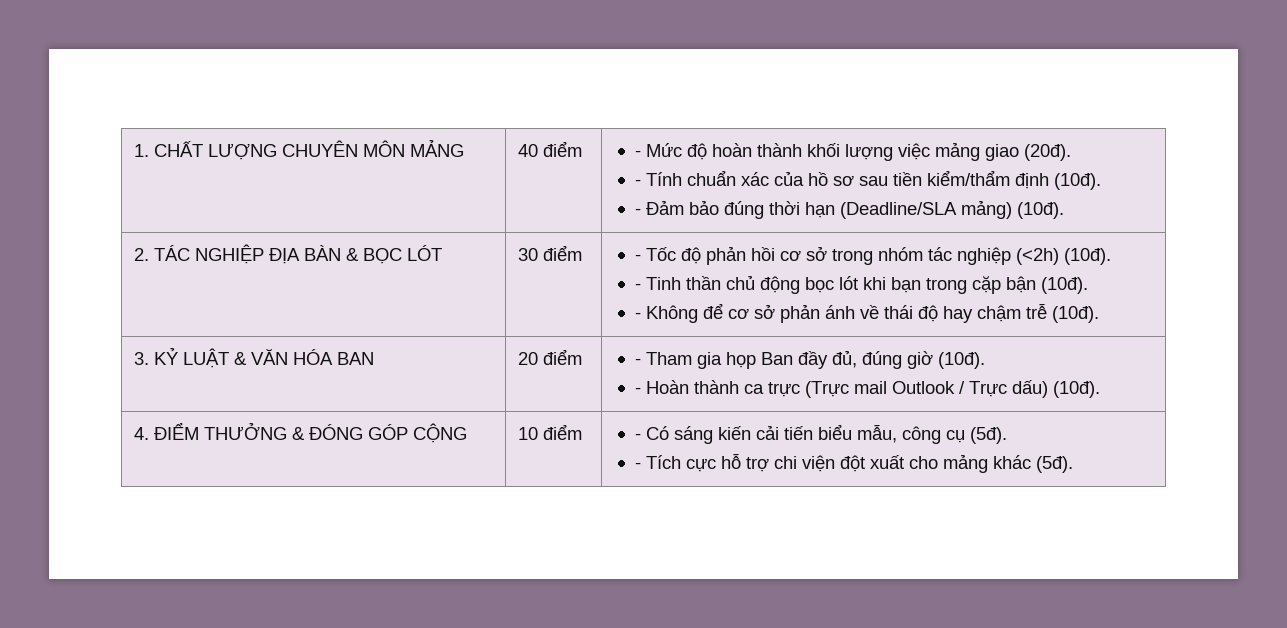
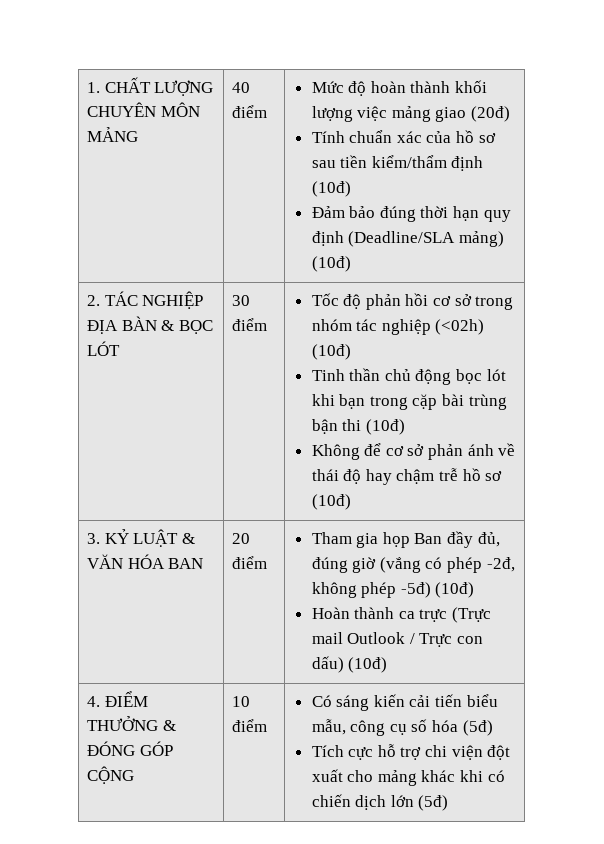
[634,150,641,157] - -> (268, 111) none
[1023,144,1071,161] [634,179,641,186] (20đ). // - -> [471,106,511,122] (20đ) //
[1053,173,1101,190] [634,208,641,215] (10đ). // - -> [311,181,351,197] (10đ) //
(835, 210) none -> [483,210,511,222] [311,231,344,246] quy định
[1016,202,1064,219] (10đ). -> [311,256,351,272] (10đ)
[634,254,641,261] - -> (268, 324) none
[1015,248,1111,265] [634,283,641,290] (<2h) (10đ). // - -> [435,319,485,335] [311,344,351,360] (<02h) (10đ) //
[1005,276,1088,294] [634,312,641,319] bận (10đ). // - -> [442,394,507,410] [311,419,405,435] bài trùng bận thi (10đ) //
[1051,306,1099,323] (10đ). -> [462,468,503,481] [311,494,351,510] hồ sơ (10đ)
[634,358,641,365] - -> (268, 562) none
[937,352,985,369] [634,387,641,394] (10đ). // - -> [379,557,515,573] [311,582,475,598] (vắng có phép -2đ, không phép -5đ) (10đ) //
[1011,380,1100,398] dấu) (10đ). -> [457,636,484,644] [311,656,388,673] con dấu) (10đ)
[634,433,641,440] - -> (268, 725) none
[969,427,1007,444] [634,462,641,469] (5đ). // - -> [411,719,493,736] số hóa (5đ) //
[1035,456,1073,473] (5đ). -> [460,770,505,782] [311,794,449,811] khi có chiến dịch lớn (5đ)

